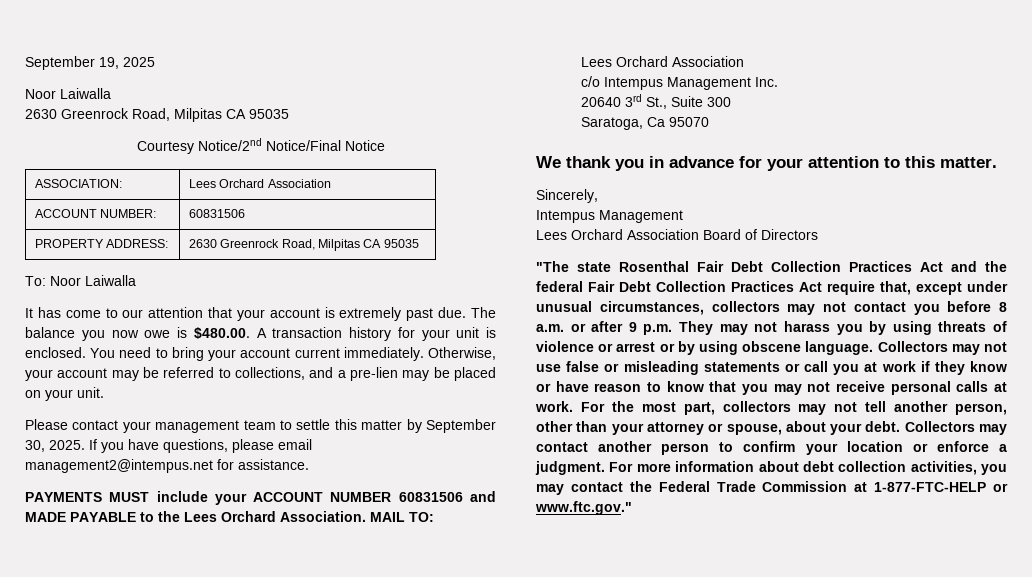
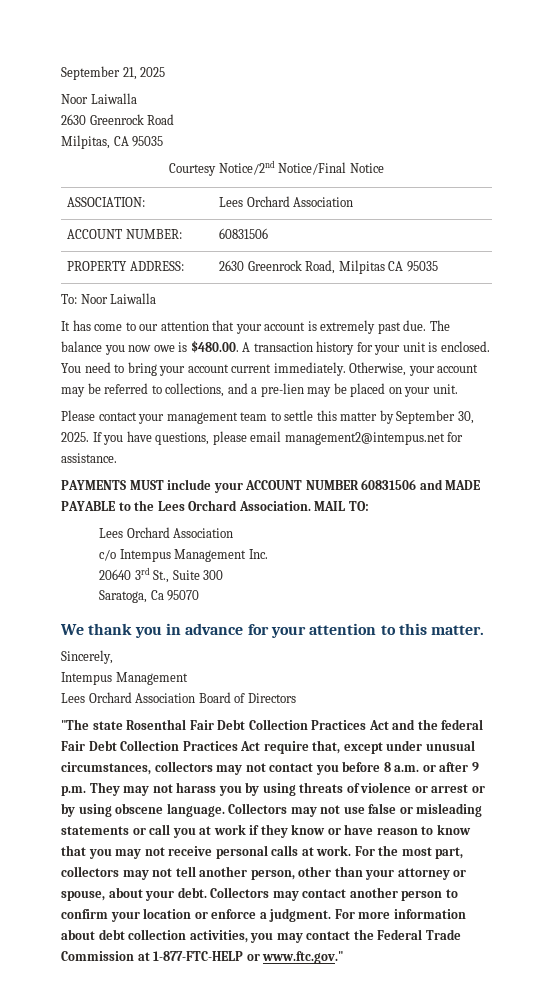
[25,56,119,70] September 19, -> [61,66,137,80] September 21,
[132,108,222,122] Road, Milpitas -> [147,114,175,125] [61,135,110,149] Road // Milpitas,

